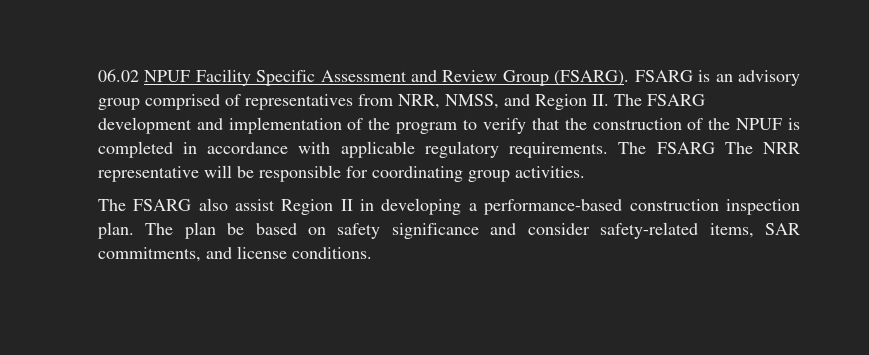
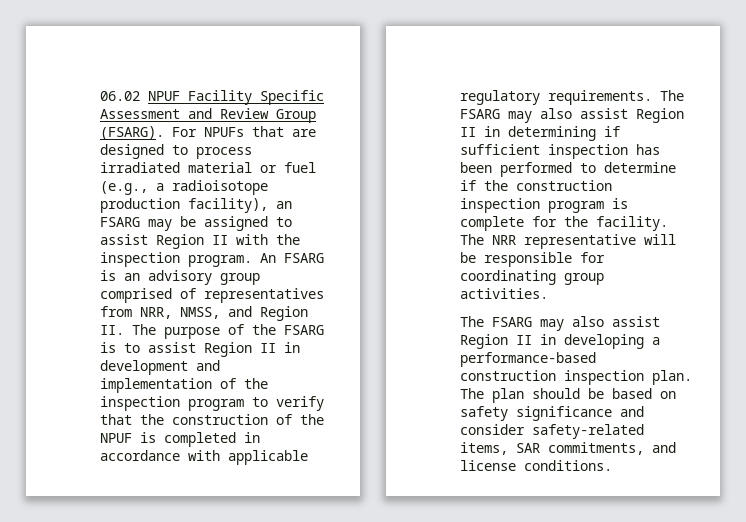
(630, 78) none -> [172,126,317,137] [100,144,253,159] [100,162,317,173] [100,180,269,195] [100,198,293,213] [100,216,293,231] [100,234,301,249] [100,252,277,267] For NPUFs that are designed to process irradiated material or fuel (e.g., a radioisotope production facility), an FSARG may be assigned to assist Region II with the inspection program. An
[646,94,705,106] FSARG -> [164,324,325,339] [100,342,301,357] purpose of the FSARG is to assist Region II in
(391, 124) none -> [100,396,181,411] inspection
(715, 148) none -> [508,108,685,123] [460,126,621,141] [460,144,661,159] [460,162,677,177] [460,180,613,191] [460,198,629,213] [460,216,669,231] may also assist Region II in determining if sufficient inspection has been performed to determine if the construction inspection program is complete for the facility.
(192, 205) none -> [540,319,565,331] may
(216, 230) none -> [532,388,581,399] should

